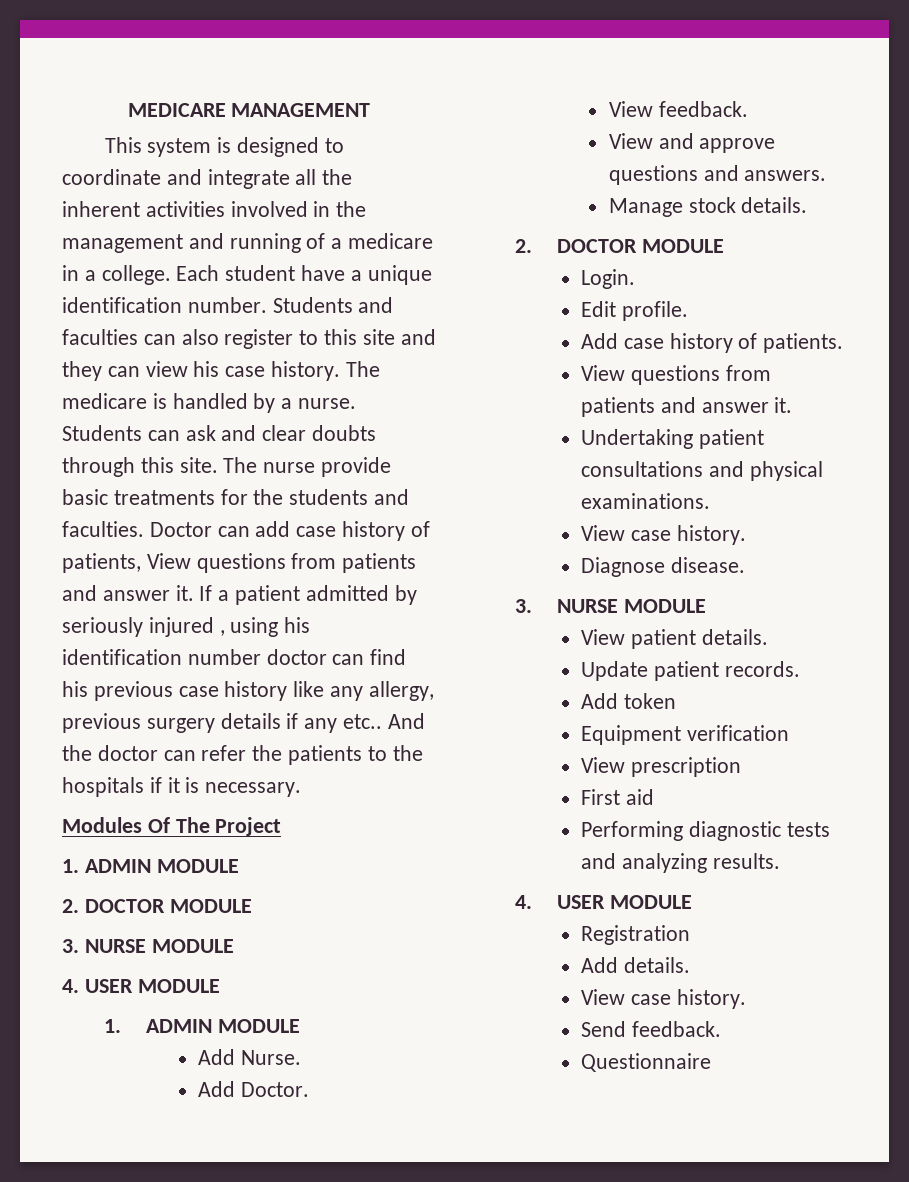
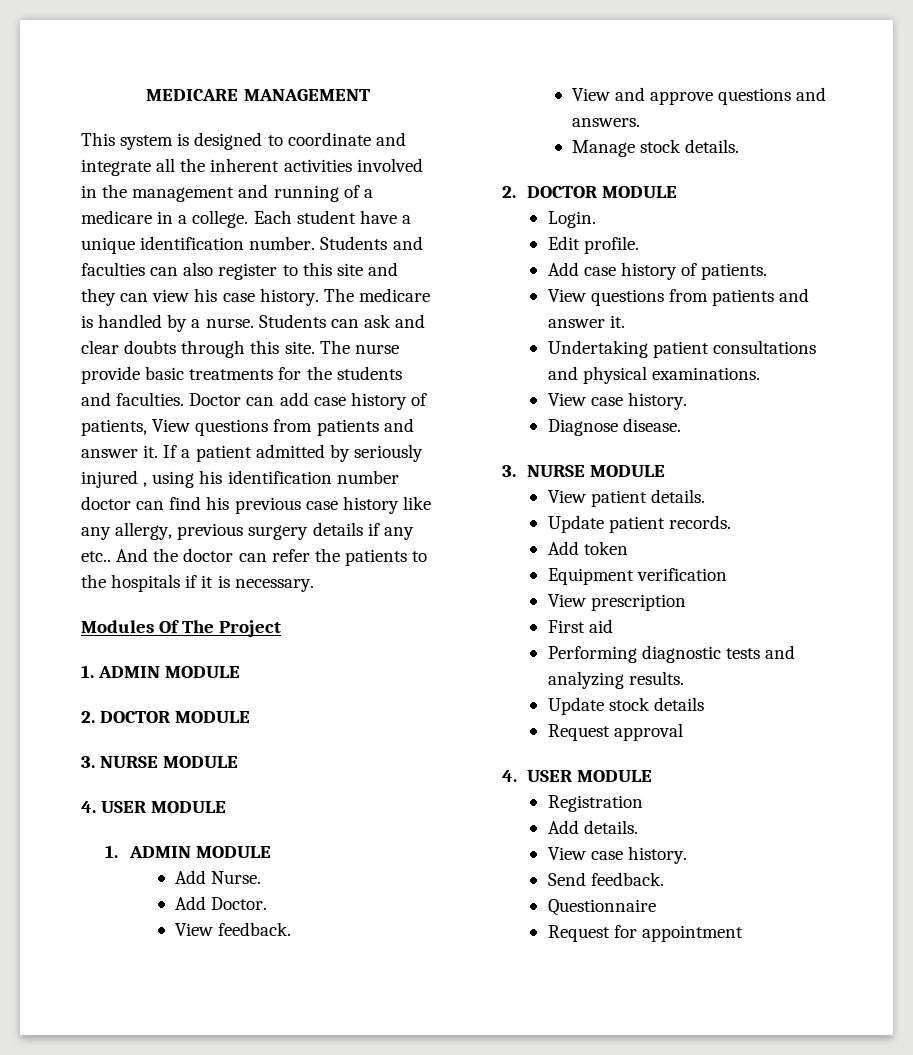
(780, 861) none -> [547,697,704,715] [547,723,683,741] // Update stock details // Request approval
(712, 1062) none -> [547,925,743,942] // Request for appointment

